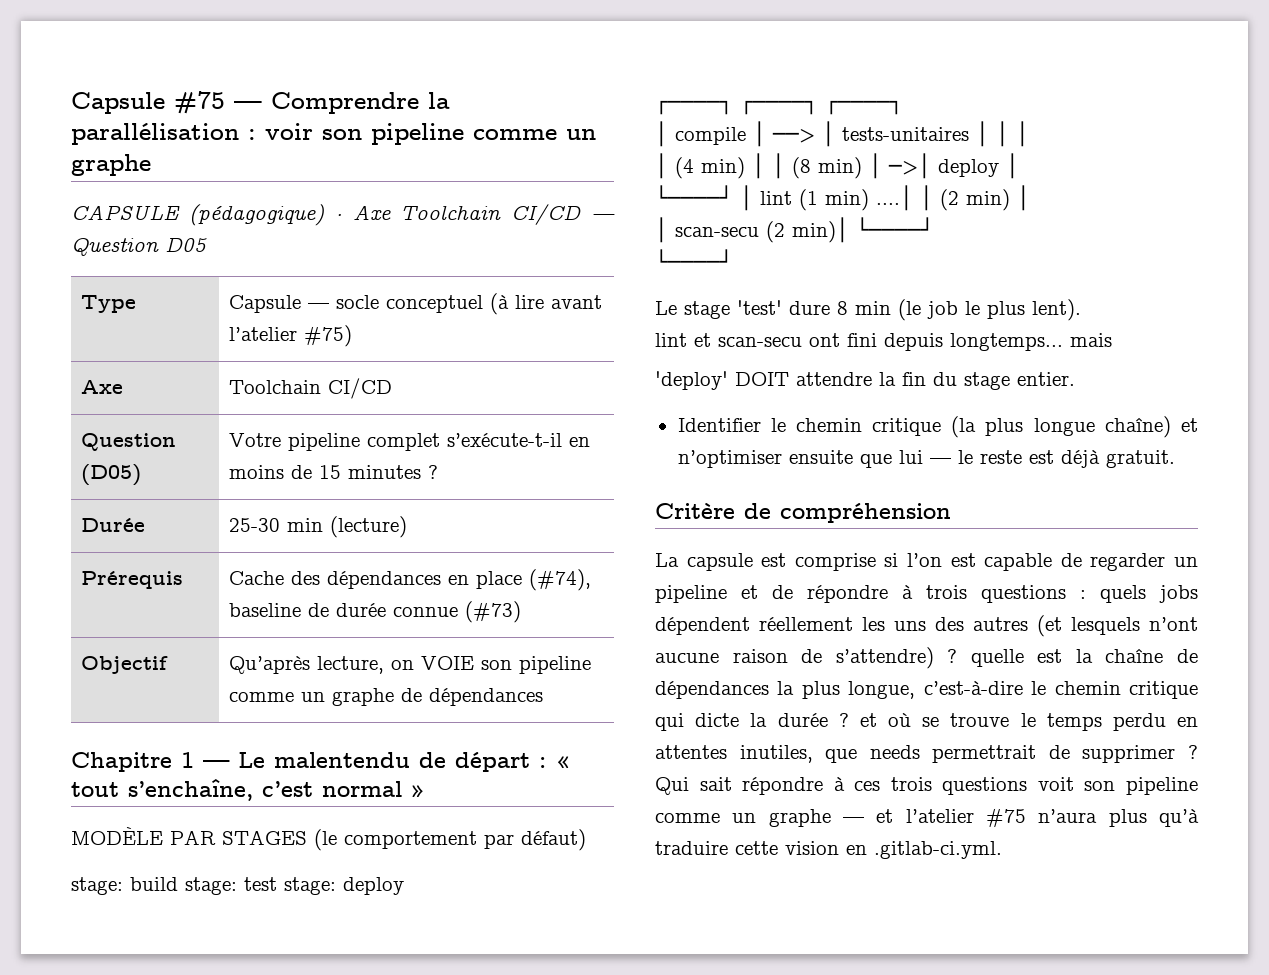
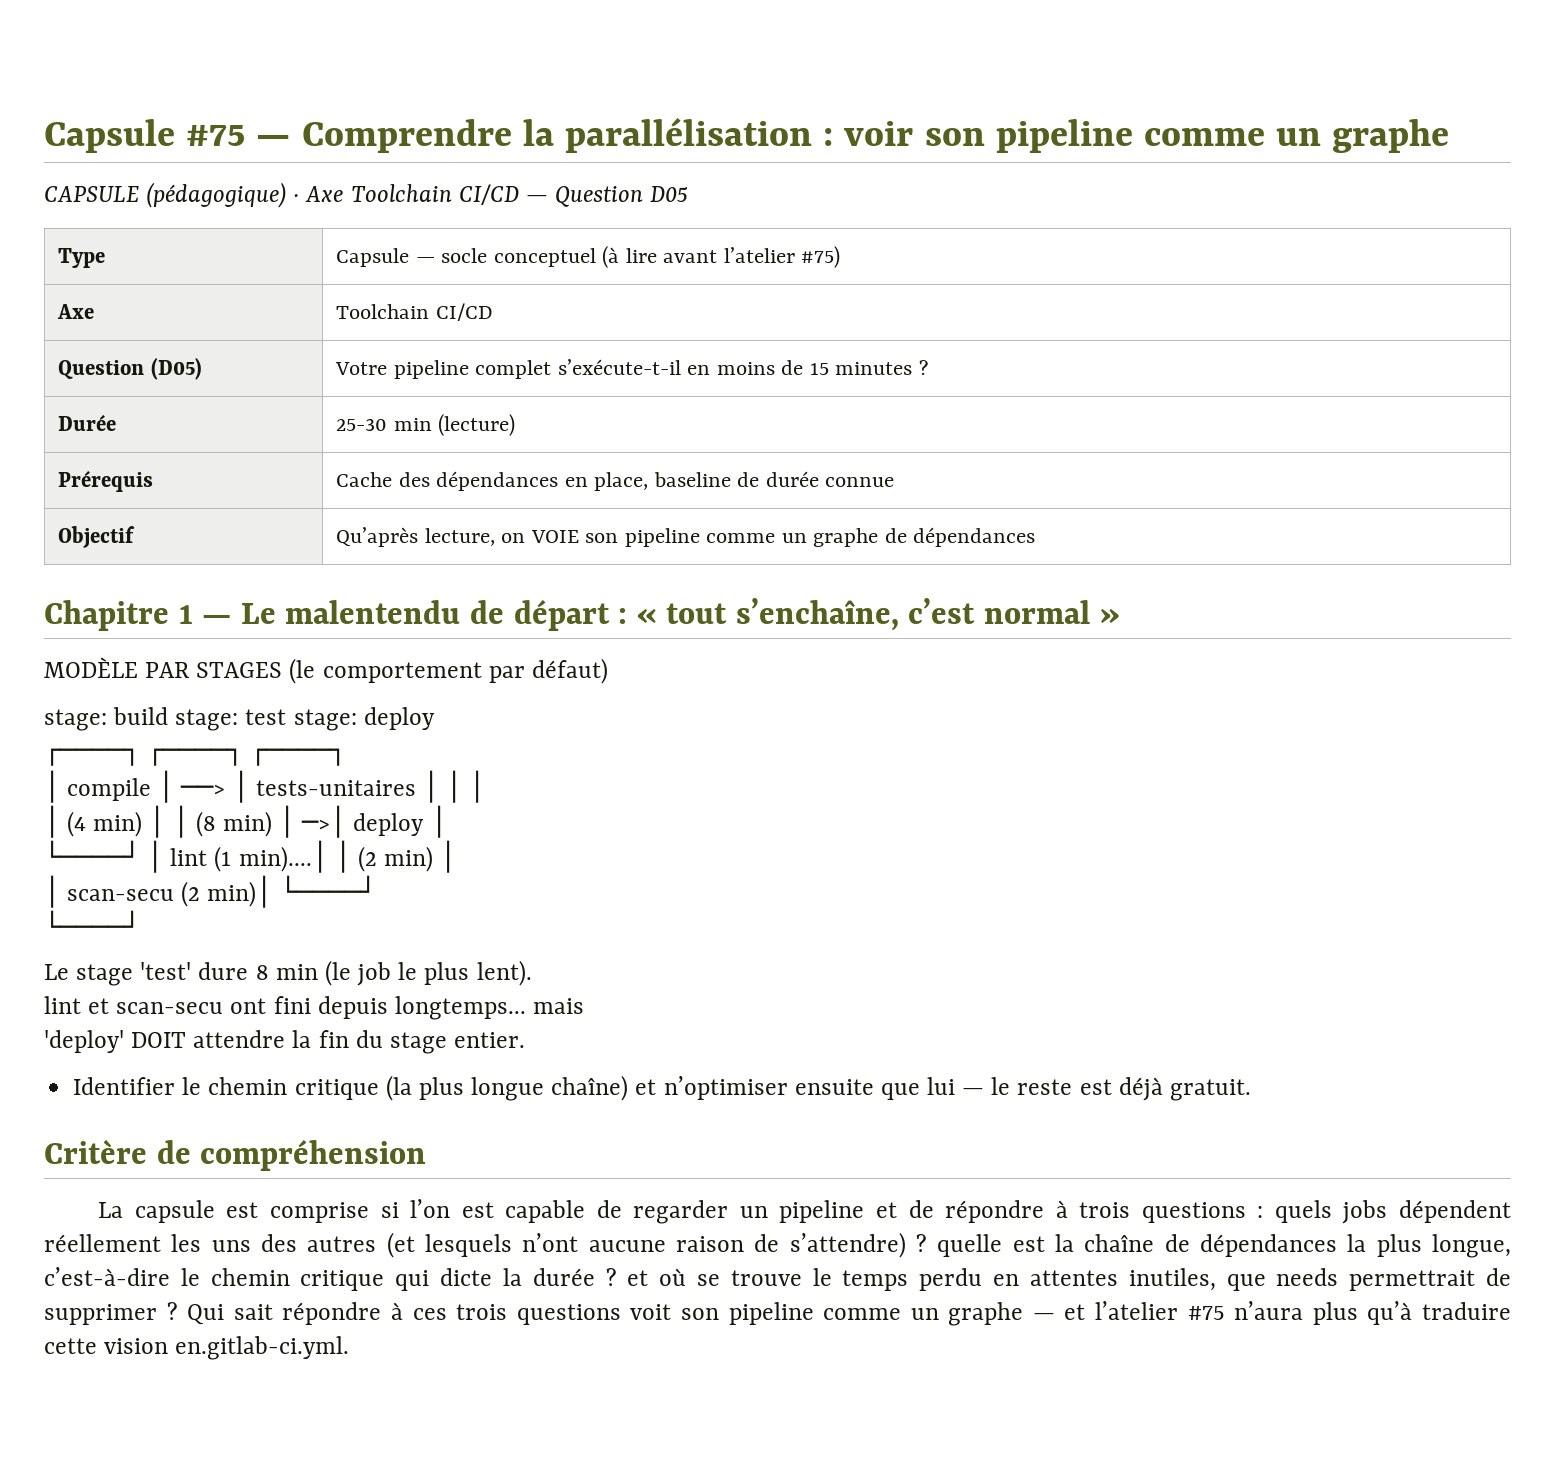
[476,569,592,591] place (#74), -> [594,472,649,491] place,
[465,601,522,623] (#73) -> (895, 482) none
[825,185,913,211] min) ....│ -> [238,840,328,873] min)....│
[846,841,1002,859] en .gitlab-ci.yml. -> [175,1336,350,1360] en.gitlab-ci.yml.

